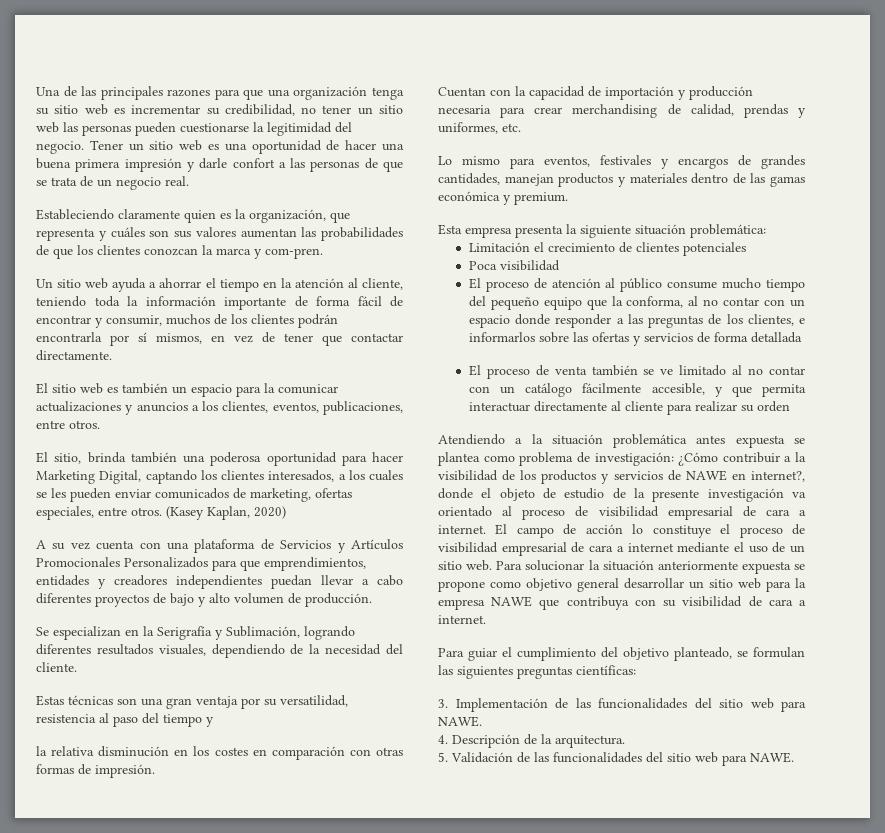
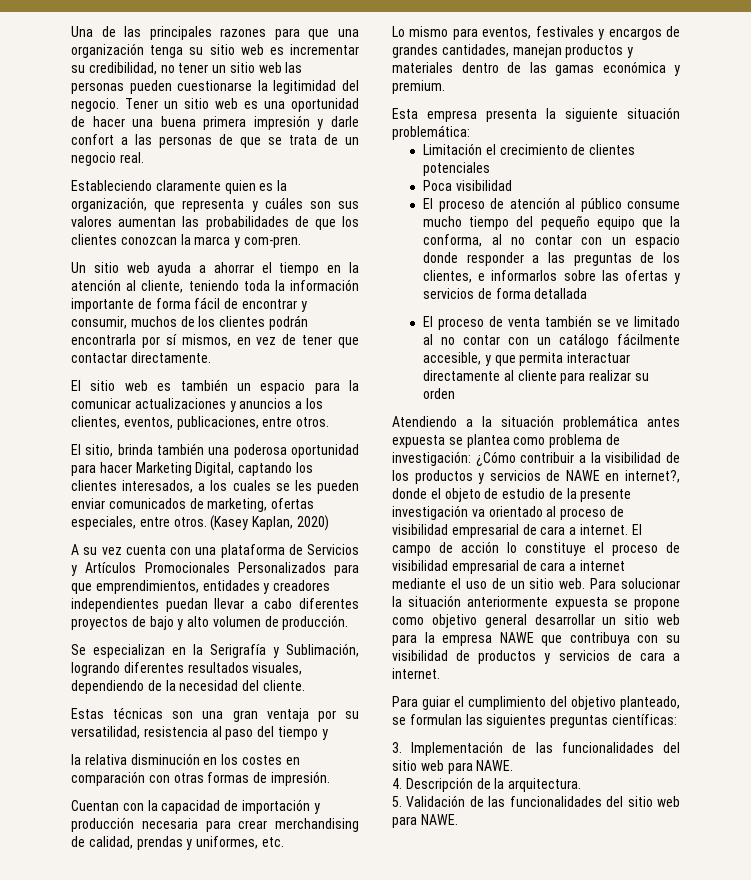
(762, 601) none -> [478,650,632,664] productos y servicios de

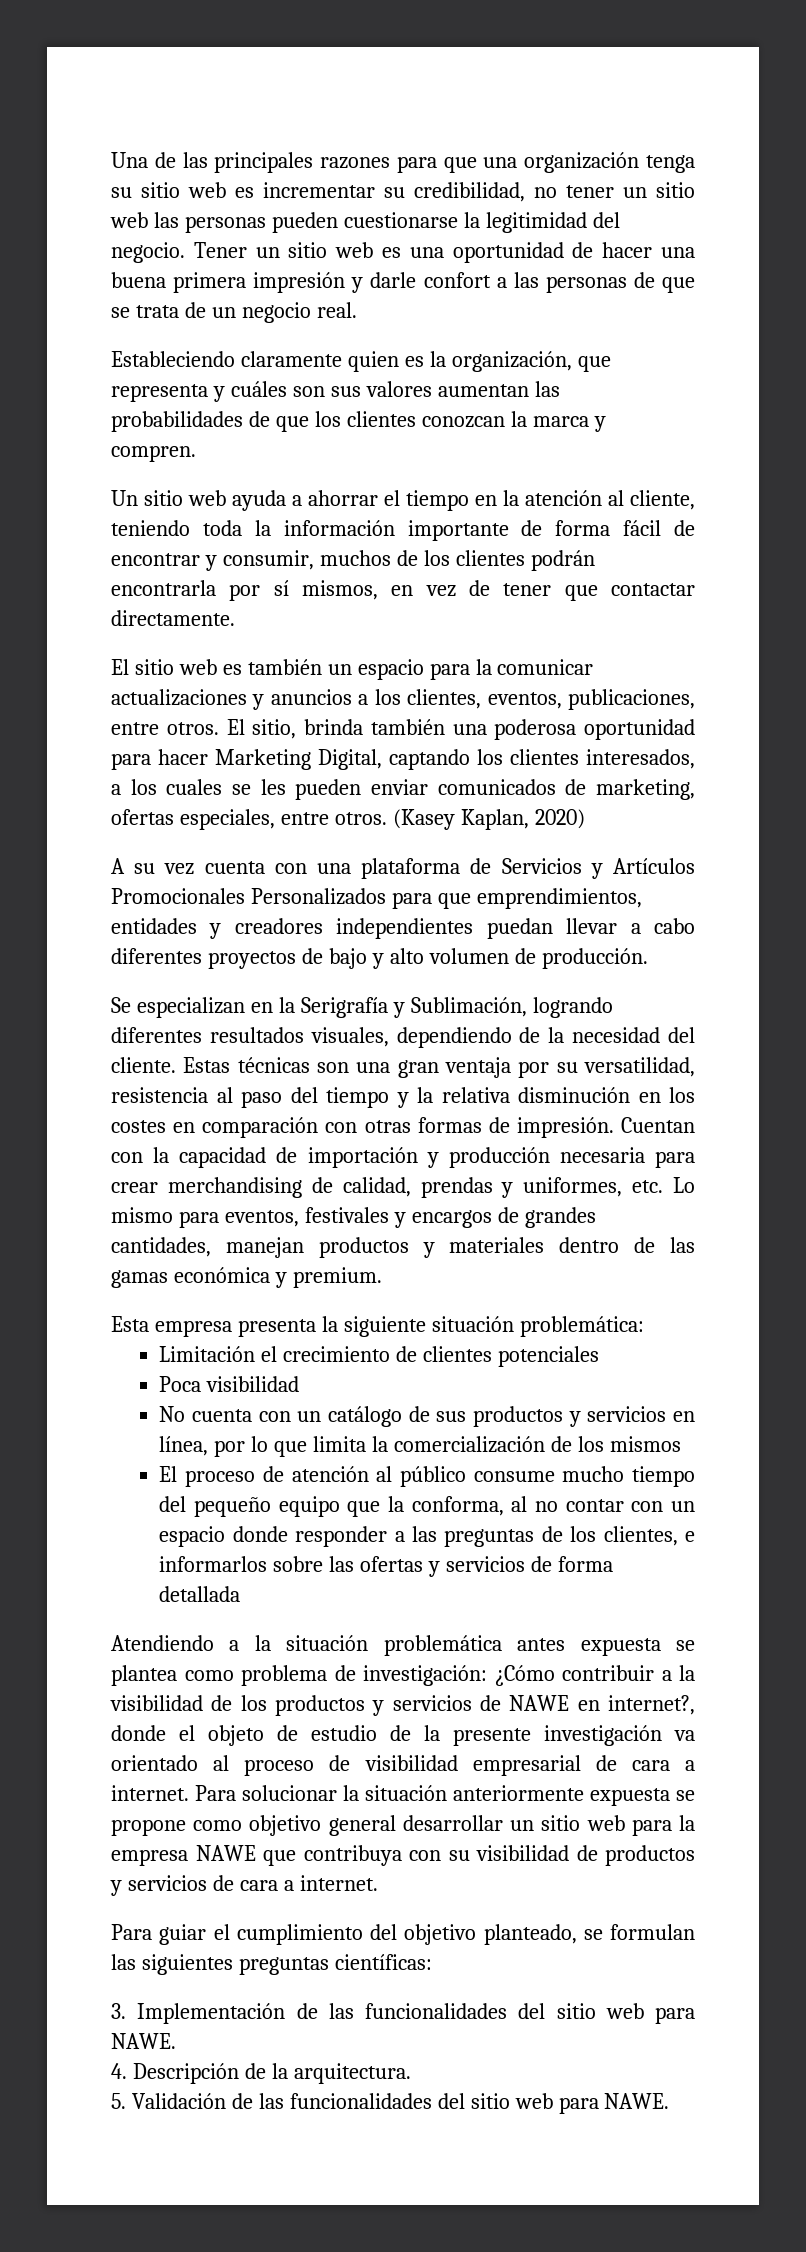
[243,236,301,248] com-pren. -> [111,445,196,462] compren.
(330, 422) // -> (219, 728) none
(305, 685) // -> (176, 1065) none
(328, 734) // -> (409, 1100) none
(330, 778) // -> (614, 1127) none
(284, 842) // -> (664, 1186) none
(512, 185) none -> [159,1406,696,1427] [159,1436,681,1457] // No cuenta con un catálogo de sus productos y servicios en línea, por lo que limita la comercialización de los mismos
[423,315,680,330] [423,333,680,348] [423,352,631,366] [423,370,649,384] [423,388,456,399] // El proceso de venta también se ve limitado al no contar con un catálogo fácilmente accesible, y que permita interactuar directamente al cliente para realizar su orden -> (241, 1594) none
[631,524,642,535] [392,541,680,556] [392,560,625,574] [392,578,586,589] El campo de acción lo constituye el proceso de visibilidad empresarial de cara a internet mediante el uso de un sitio web. -> (189, 1793) none

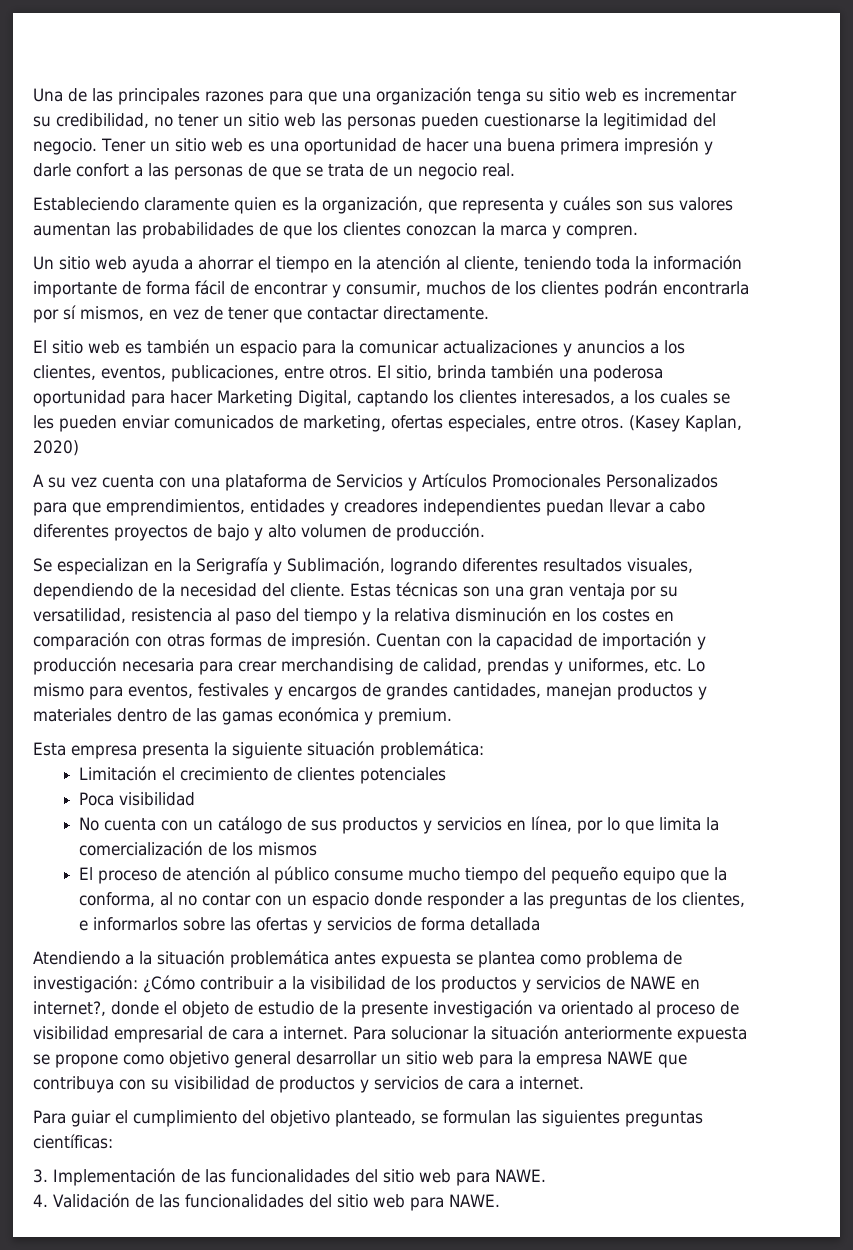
[132,2063,411,2084] [111,2093,126,2109] Descripción de la arquitectura. // 5. -> (48, 1200) none

